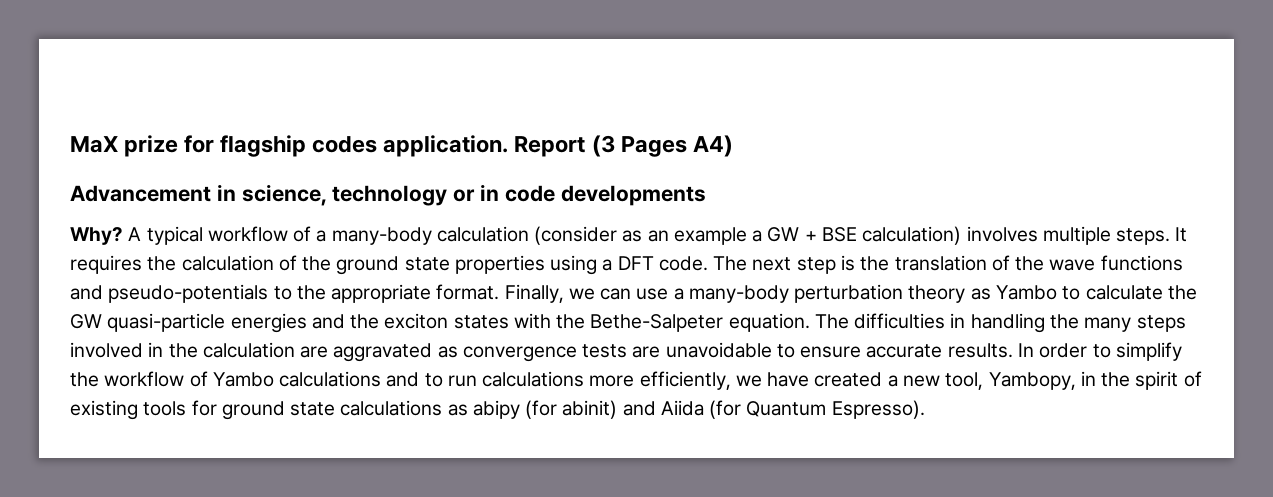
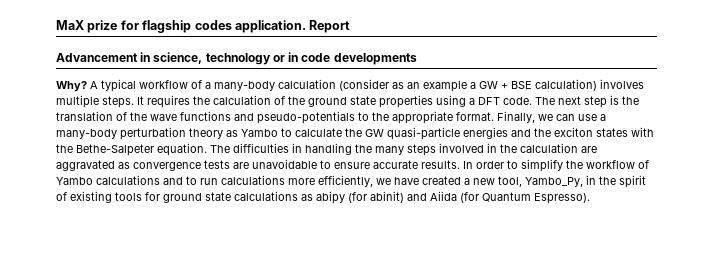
[591,135,733,157] (3 Pages A4) -> (351, 26) none
[988,372,1076,390] Yambopy, -> [525,177,583,187] Yambo_Py,

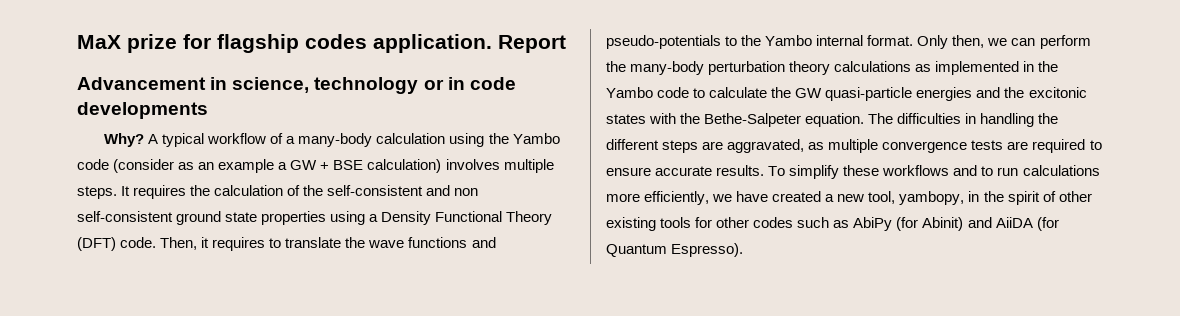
(336, 84) none -> [449,133,560,147] [77,159,109,170] using the Yambo code
(305, 100) none -> [327,185,479,196] [77,211,173,222] self-consistent and non self-consistent
[478,95,639,108] [56,111,127,121] DFT code. The next step is the translation of -> [381,211,553,225] [77,237,342,251] Density Functional Theory (DFT) code. Then, it requires to translate
[392,111,606,124] [56,127,278,140] appropriate format. Finally, we can use a many-body perturbation theory as Yambo -> [765,35,1091,49] [606,61,1059,75] [606,87,690,98] Yambo internal format. Only then, we can perform the many-body perturbation theory calculations as implemented in the Yambo code
[554,127,593,137] exciton -> [1028,87,1087,98] excitonic
[375,143,597,156] [56,160,130,171] many steps involved in the calculation are aggravated as -> [606,139,879,153] different steps are aggravated, as multiple
[252,159,317,169] unavoidable -> [1032,139,1086,153] required
[463,159,649,172] [56,175,160,185] In order to simplify the workflow of Yambo calculations -> [768,165,950,179] To simplify these workflows
[525,177,583,187] Yambo_Py, -> [899,191,965,205] yambopy,
(67, 196) none -> [1058,191,1092,202] other
[163,191,457,204] ground state calculations as abipy (for abinit) and Aiida -> [716,217,1033,231] other codes such as AbiPy (for Abinit) and AiiDA

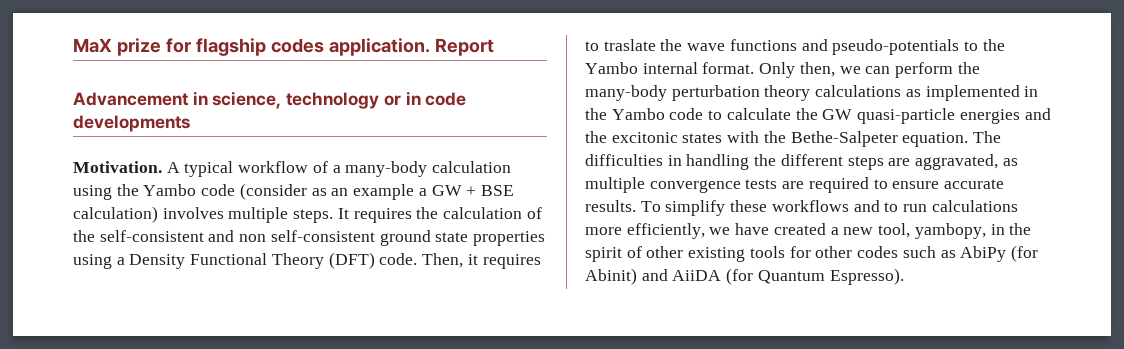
[104,133,145,147] Why? -> [73,161,162,173] Motivation.
[285,237,342,248] translate -> [603,39,656,51] traslate

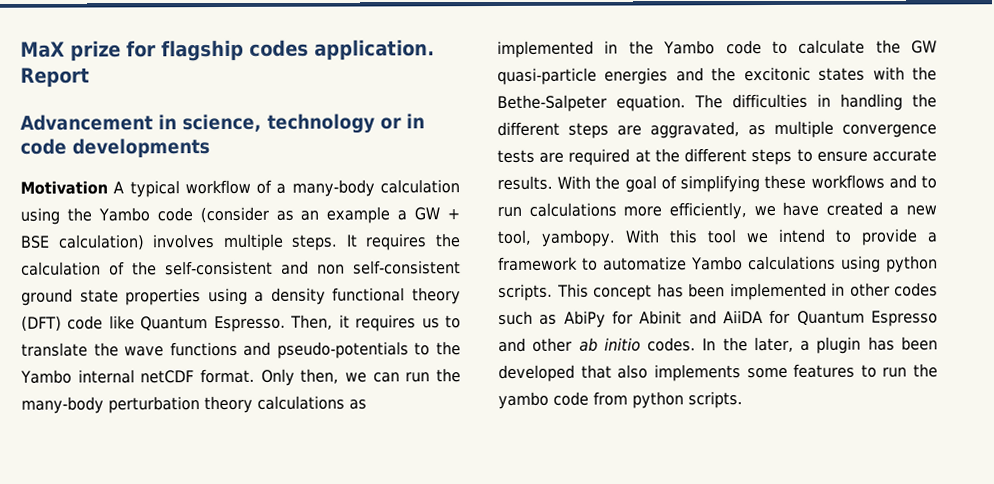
[73,161,162,173] Motivation. -> [20,180,108,195] Motivation
[129,252,541,269] [585,39,656,51] Density Functional Theory (DFT) code. Then, it requires to traslate -> [270,287,461,305] [21,314,462,333] [21,342,88,357] density functional theory (DFT) code like Quantum Espresso. Then, it requires us to translate
(698, 68) none -> [140,370,195,384] netCDF
[895,62,954,78] perform -> [405,372,431,383] run
[873,179,1005,189] [585,200,726,216] to ensure accurate results. To simplify -> [634,148,937,166] [497,175,761,193] at the different steps to ensure accurate results. With the goal of simplifying
[914,223,1032,239] [585,246,811,262] yambopy, in the spirit of other existing tools for -> [541,228,938,247] [498,255,938,273] [498,282,845,301] yambopy. With this tool we intend to provide a framework to automatize Yambo calculations using python scripts. This concept has been implemented in
[1010,245,1038,262] [585,268,904,285] (for Abinit) and AiiDA (for Quantum Espresso). -> [612,309,938,327] [498,336,938,354] [498,363,938,382] [498,391,743,409] for Abinit and AiiDA for Quantum Espresso and other ab initio codes. In the later, a plugin has been developed that also implements some features to run the yambo code from python scripts.

